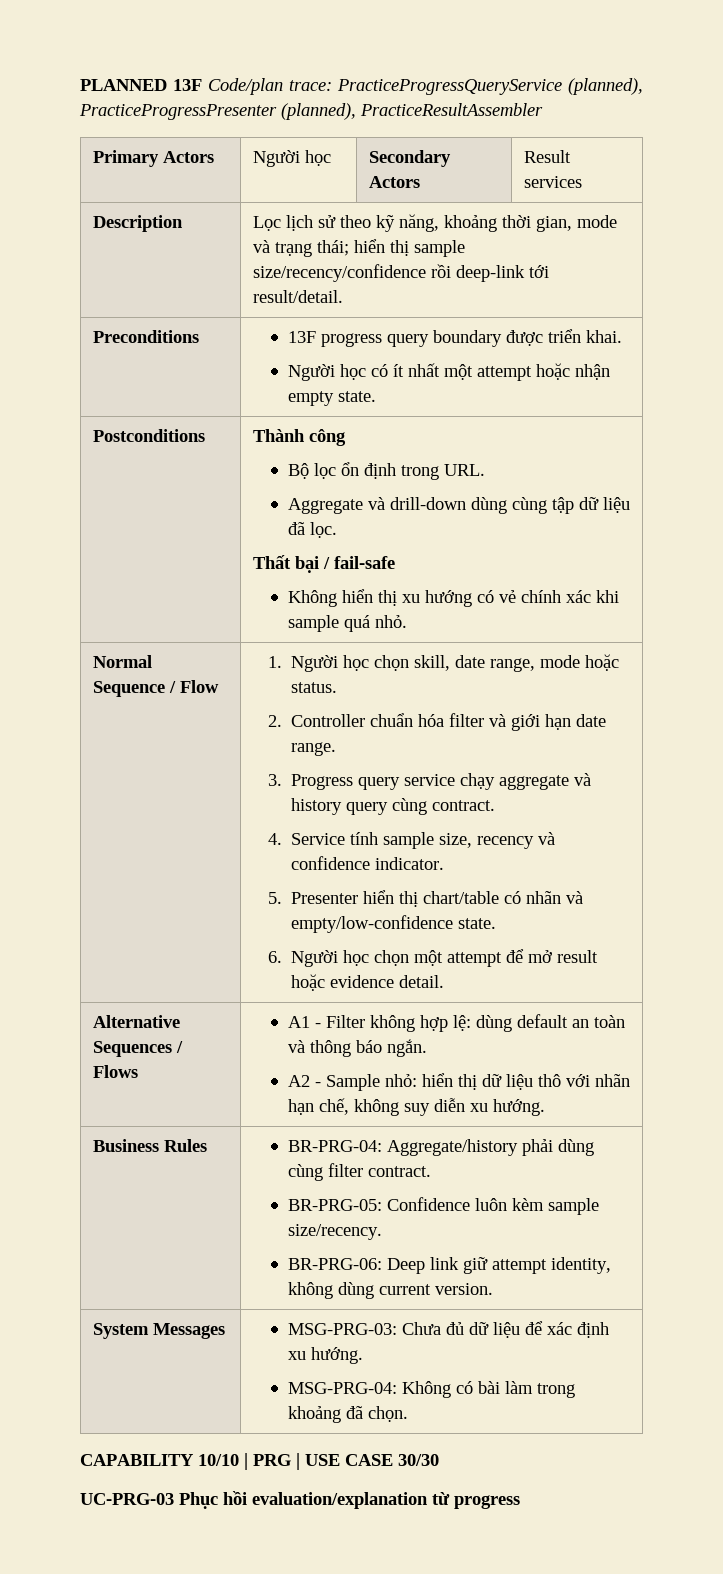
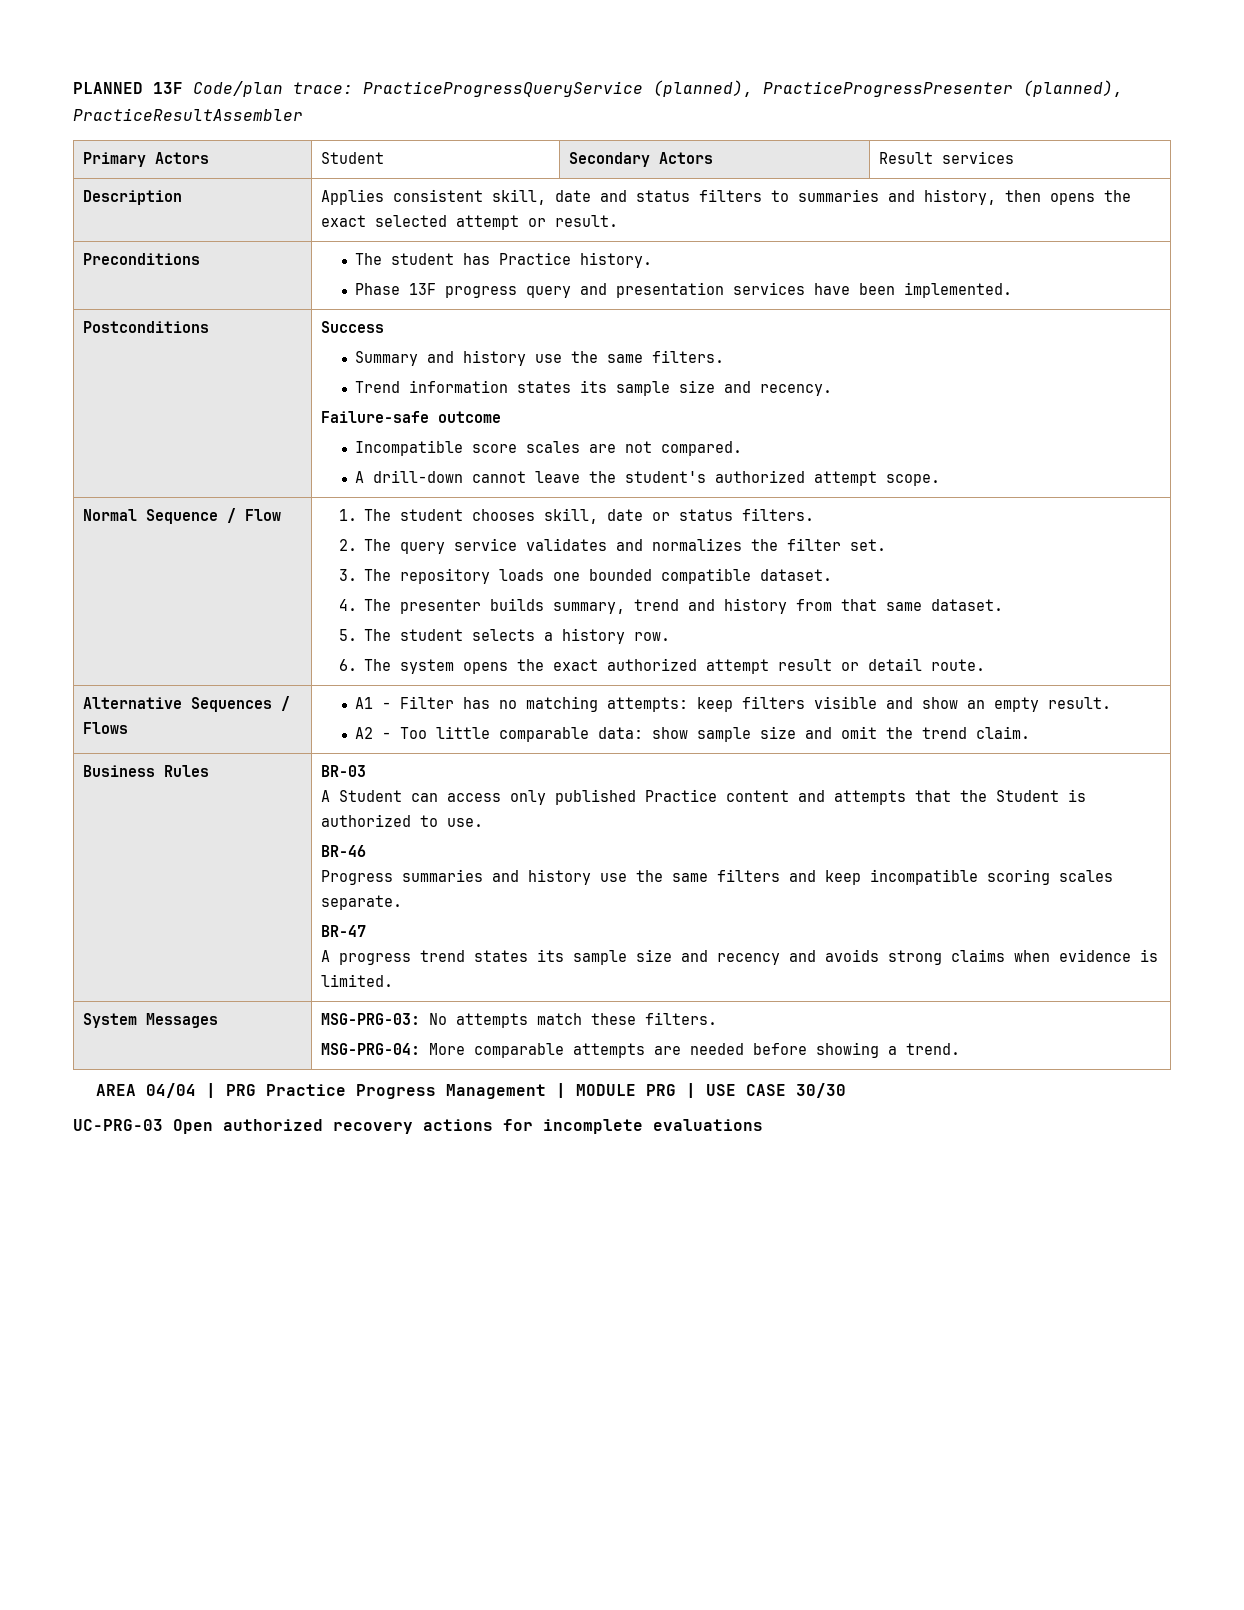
[252,150,331,167] Người học -> [321,152,385,164] Student
[252,214,617,232] [252,239,465,257] [252,264,549,282] [252,290,343,303] [92,330,199,343] [288,329,623,347] [288,363,611,381] [288,391,377,406] [92,429,205,442] [252,429,346,446] [288,462,486,480] [288,497,631,514] [288,522,338,538] [252,555,395,573] [288,589,620,607] [288,615,408,632] Lọc lịch sử theo kỹ năng, khoảng thời gian, mode và trạng thái; hiển thị sample size/recency/confidence rồi deep-link tới result/detail. // Preconditions | 13F progress query boundary được triển khai. // Người học có ít nhất một attempt hoặc nhận empty state. // Postconditions | Thành công // Bộ lọc ổn định trong URL. // Aggregate và drill-down dùng cùng tập dữ liệu đã lọc. // Thất bại / fail-safe // Không hiển thị xu hướng có vẻ chính xác khi sample quá nhỏ. -> [321,189,1132,205] [321,215,619,230] [83,253,201,265] [355,252,653,268] [355,282,1013,298] [83,321,210,333] [321,321,385,333] [355,350,725,366] [355,380,833,396] [321,411,502,423] [355,440,743,456] [355,470,941,486] Applies consistent skill, date and status filters to summaries and history, then opens the exact selected attempt or result. // Preconditions | The student has Practice history. // Phase 13F progress query and presentation services have been implemented. // Postconditions | Success // Summary and history use the same filters. // Trend information states its sample size and recency. // Failure-safe outcome // Incompatible score scales are not compared. // A drill-down cannot leave the student's authorized attempt scope.
[291,654,620,672] [291,682,338,693] [267,713,607,731] [291,742,337,756] [267,773,592,790] [291,798,496,815] [267,832,556,849] [291,856,445,870] [267,890,584,907] [291,915,497,933] [267,949,599,967] [291,974,445,991] Người học chọn skill, date range, mode hoặc status. // 2. Controller chuẩn hóa filter và giới hạn date range. // 3. Progress query service chạy aggregate và history query cùng contract. // 4. Service tính sample size, recency và confidence indicator. // 5. Presenter hiển thị chart/table có nhãn và empty/low-confidence state. // 6. Người học chọn một attempt để mở result hoặc evidence detail. -> [364,508,815,524] [339,538,887,554] [339,568,833,584] [339,598,1004,614] [339,628,671,644] [339,658,986,674] The student chooses skill, date or status filters. // 2. The query service validates and normalizes the filter set. // 3. The repository loads one bounded compatible dataset. // 4. The presenter builds summary, trend and history from that same dataset. // 5. The student selects a history row. // 6. The system opens the exact authorized attempt result or detail route.
[370,1014,626,1032] [288,1039,428,1057] [288,1073,631,1091] [288,1098,546,1116] [92,1139,207,1152] [288,1139,595,1156] [288,1163,432,1181] [288,1197,600,1215] [288,1224,383,1240] [288,1257,612,1274] [288,1282,494,1299] [92,1323,225,1339] [288,1321,610,1338] [288,1347,364,1364] [288,1381,576,1398] [288,1406,409,1423] [80,1453,248,1470] không hợp lệ: dùng default an toàn và thông báo ngắn. // A2 - Sample nhỏ: hiển thị dữ liệu thô với nhãn hạn chế, không suy diễn xu hướng. // Business Rules | BR-PRG-04: Aggregate/history phải dùng cùng filter contract. // BR-PRG-05: Confidence luôn kèm sample size/recency. // BR-PRG-06: Deep link giữ attempt identity, không dùng current version. // System Messages | MSG-PRG-03: Chưa đủ dữ liệu để xác định xu hướng. // MSG-PRG-04: Không có bài làm trong khoảng đã chọn. // CAPABILITY 10/10 | -> [463,696,1112,712] [355,726,1031,742] [83,765,210,777] [321,765,367,777] [321,789,1087,805] [321,814,484,827] [321,845,367,857] [321,869,1114,885] [321,895,403,910] [321,925,367,937] [321,949,1159,965] [321,974,394,987] [83,1013,219,1028] [321,1012,718,1028] [321,1042,961,1058] [95,1083,636,1099] has no matching attempts: keep filters visible and show an empty result. // A2 - Too little comparable data: show sample size and omit the trend claim. // Business Rules | BR-03 // A Student can access only published Practice content and attempts that the Student is authorized to use. // BR-46 // Progress summaries and history use the same filters and keep incompatible scoring scales separate. // BR-47 // A progress trend states its sample size and recency and avoids strong claims when evidence is limited. // System Messages | MSG-PRG-03: No attempts match these filters. // MSG-PRG-04: More comparable attempts are needed before showing a trend. // AREA 04/04 | PRG Practice Progress Management | MODULE
[179,1491,520,1509] Phục hồi evaluation/explanation từ progress -> [173,1119,763,1134] Open authorized recovery actions for incomplete evaluations

